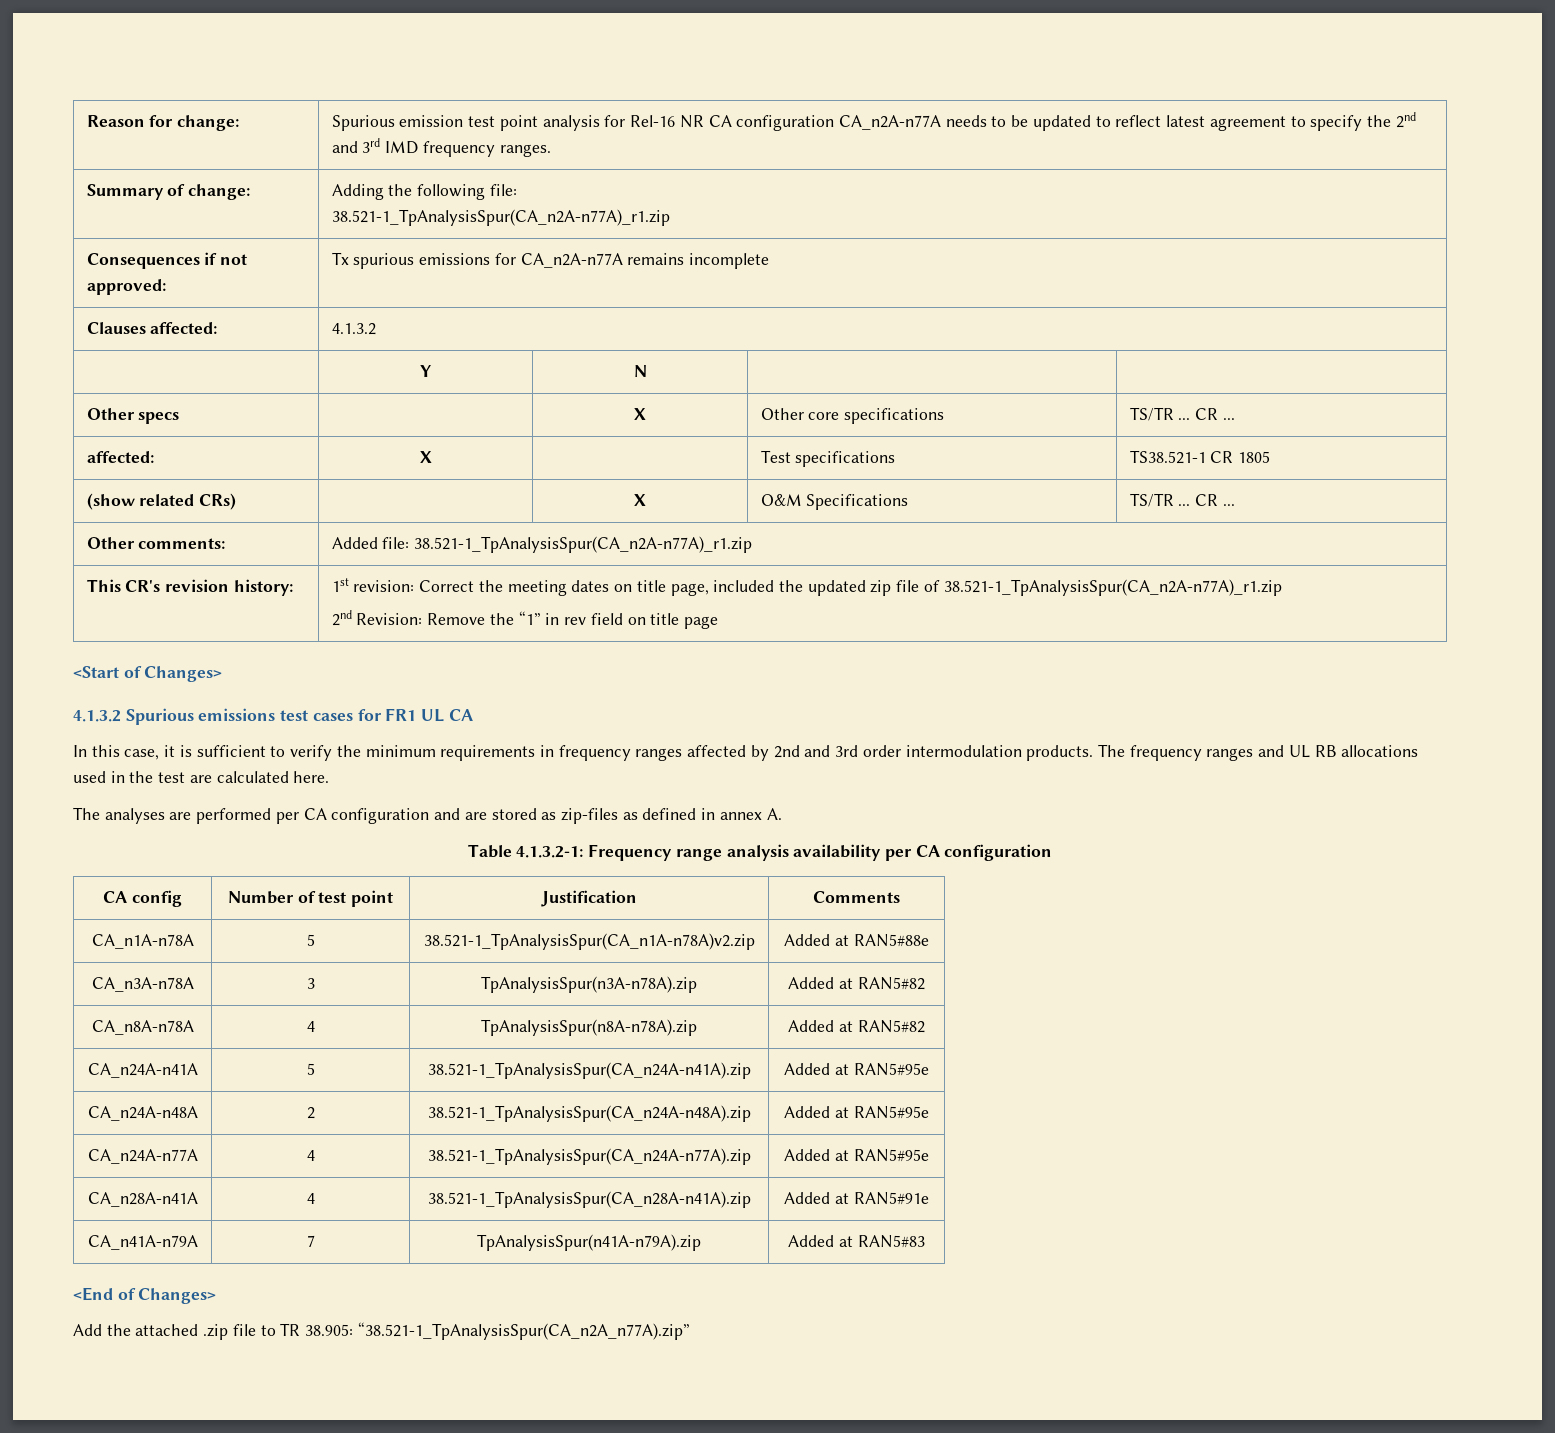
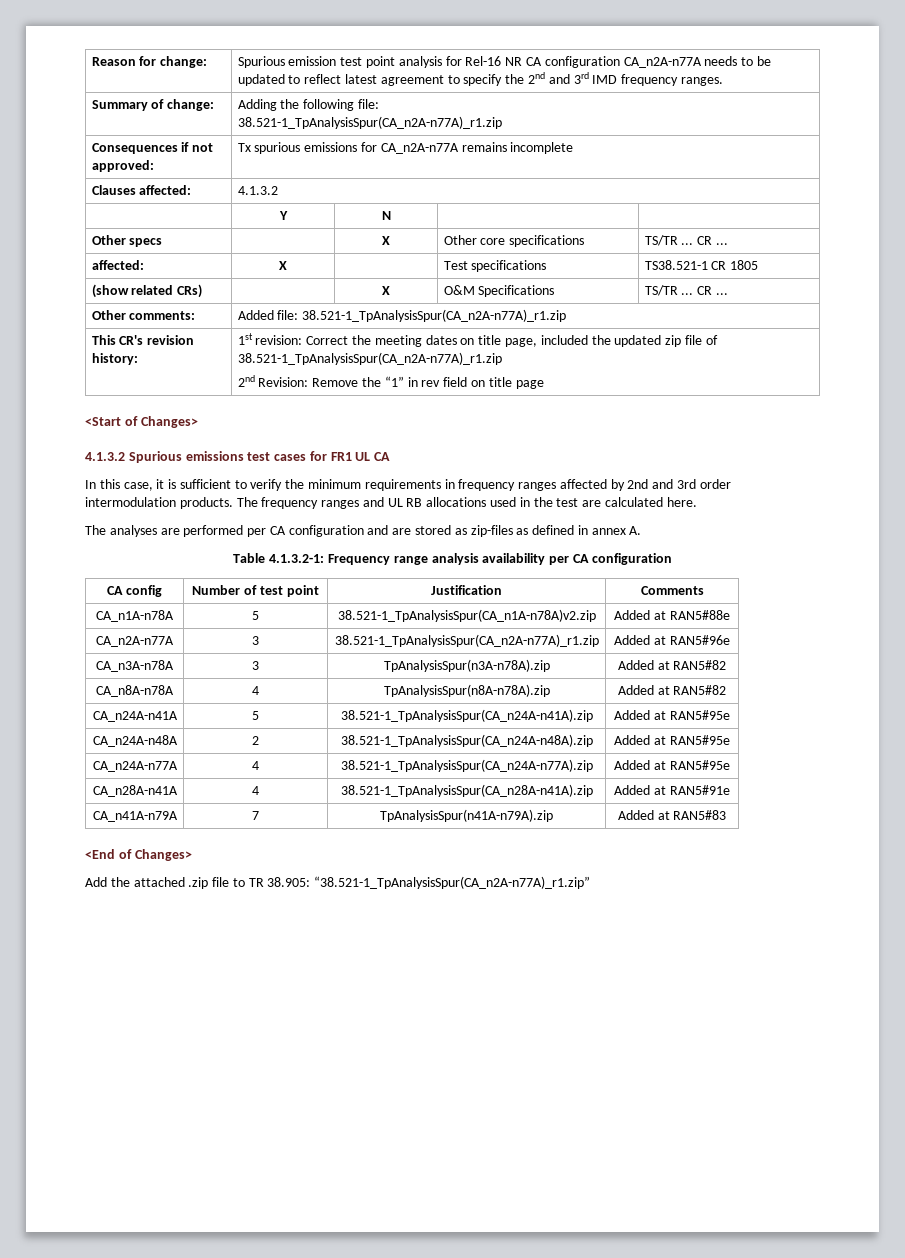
(929, 940) none -> [96,636,174,647] [252,636,259,645] [334,634,599,647] [614,635,730,645] // CA_n2A-n77A | 3 | 38.521-1_TpAnalysisSpur(CA_n2A-n77A)_r1.zip | Added at RAN5#96e
[357,1322,690,1340] “38.521-1_TpAnalysisSpur(CA_n2A_n77A).zip” -> [314,876,591,889] “38.521-1_TpAnalysisSpur(CA_n2A-n77A)_r1.zip”

